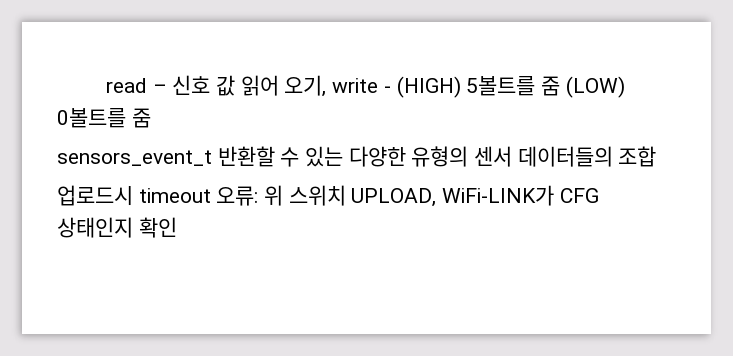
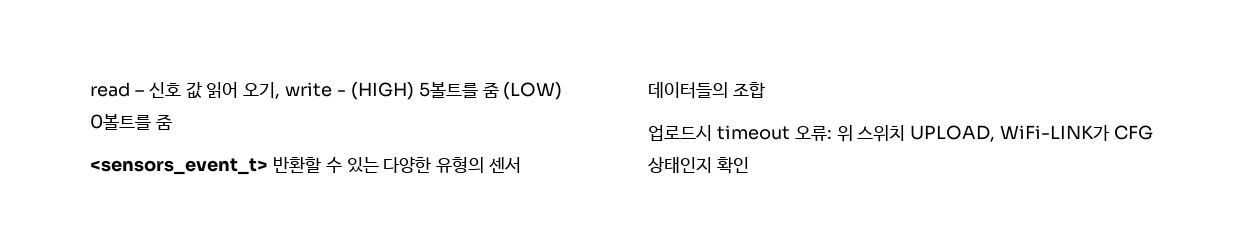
[57,150,212,166] sensors_event_t -> [90,158,268,175] <sensors_event_t>

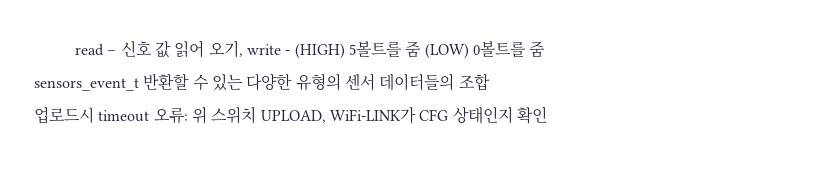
[90,158,268,175] <sensors_event_t> -> [34,78,139,91] sensors_event_t

